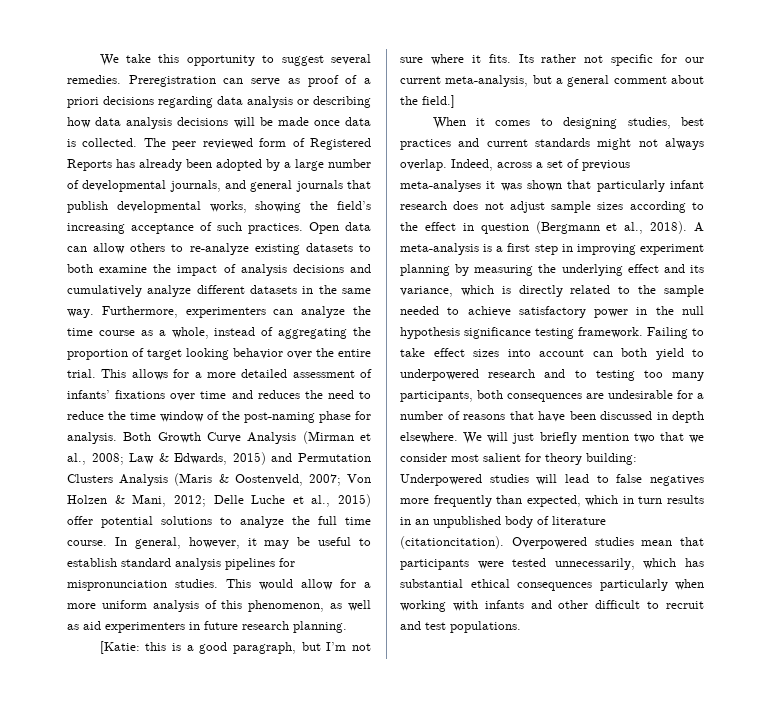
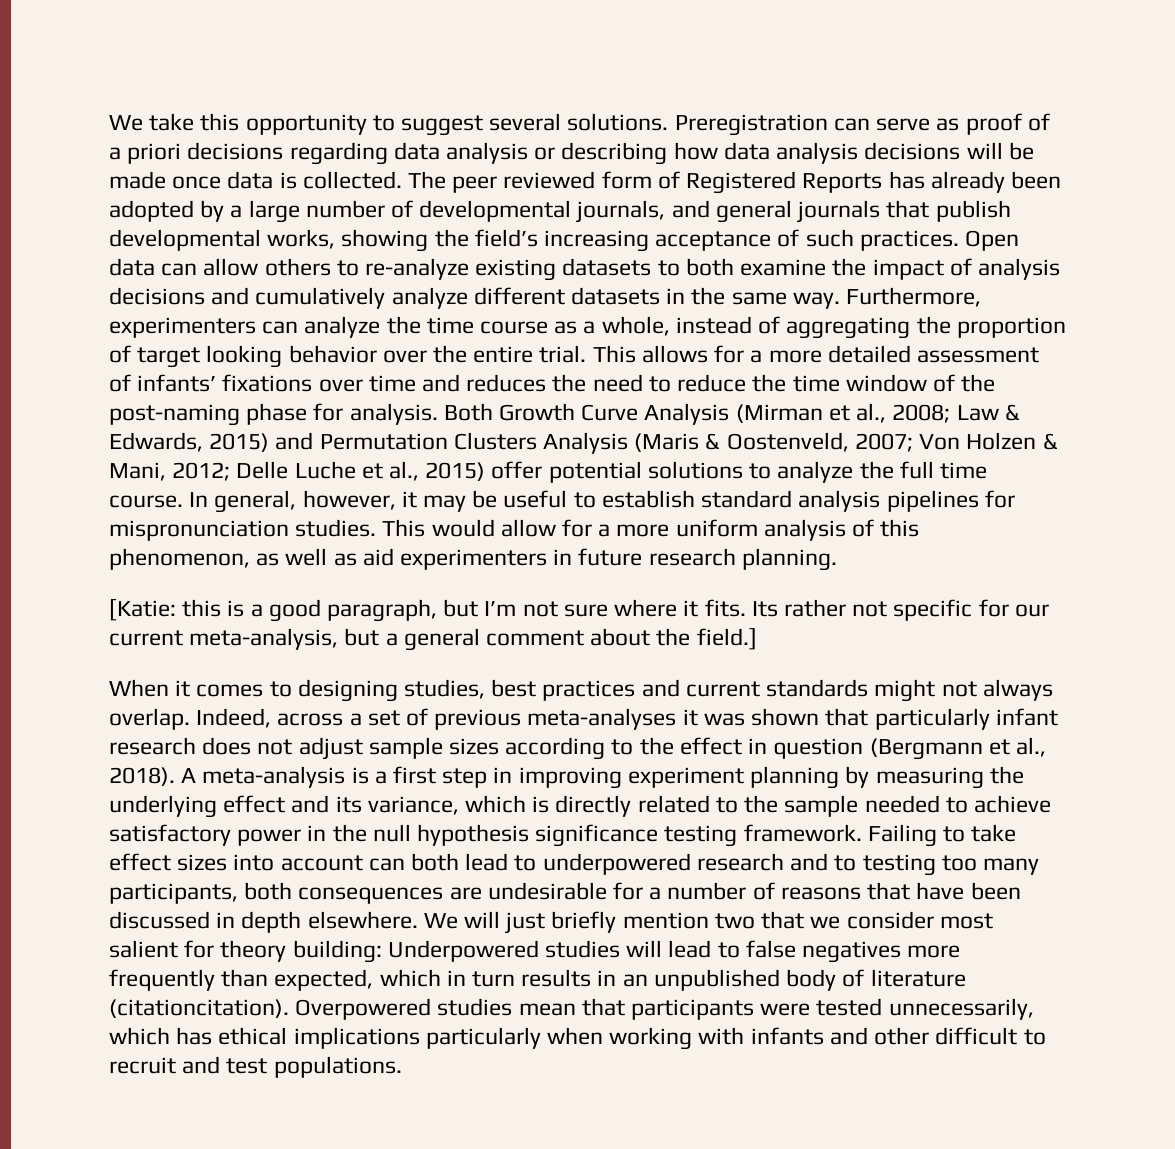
[67,75,121,84] remedies. -> [567,113,669,131] solutions.
[655,348,684,360] yield -> [465,853,509,871] lead
[400,579,592,591] substantial ethical consequences -> [218,1027,420,1049] ethical implications

